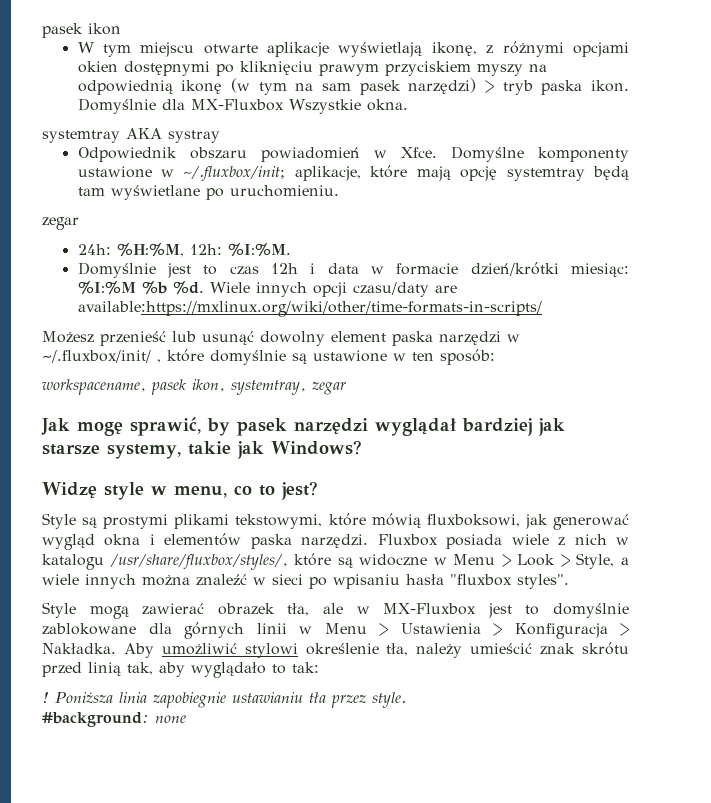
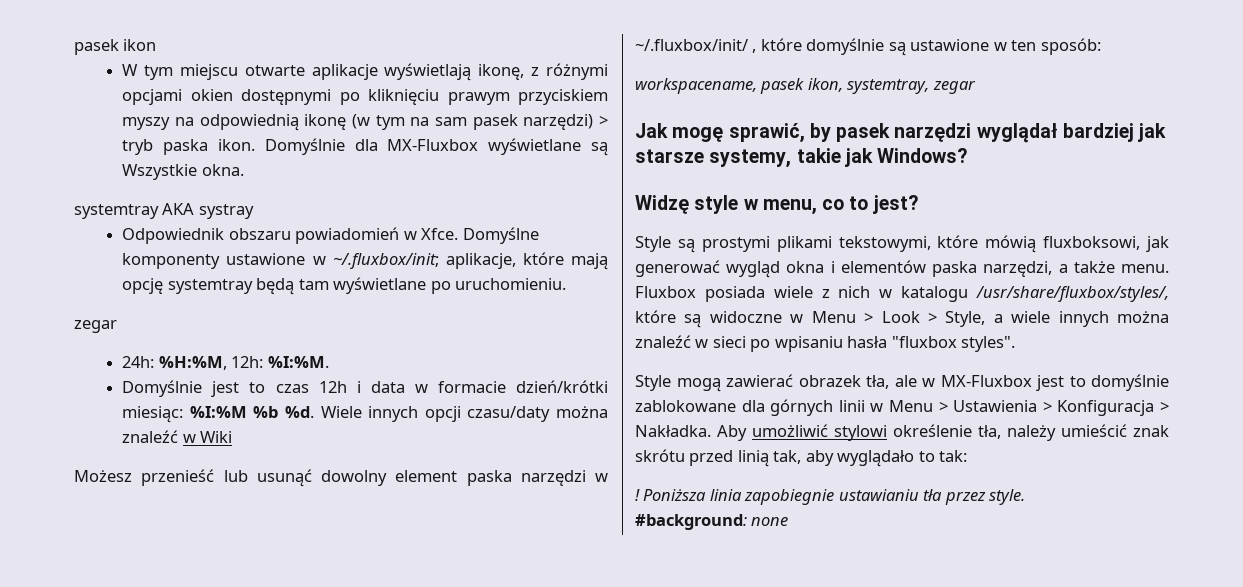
(284, 105) none -> [488,138,609,156] wyświetlane są
[434,285,457,293] [77,301,542,317] are available:https://mxlinux.org/wiki/other/time-formats-in-scripts/ -> [556,406,609,418] [122,430,233,443] można znaleźć w Wiki
[301,534,369,548] narzędzi. -> [983,261,1169,277] narzędzi, a także menu.

